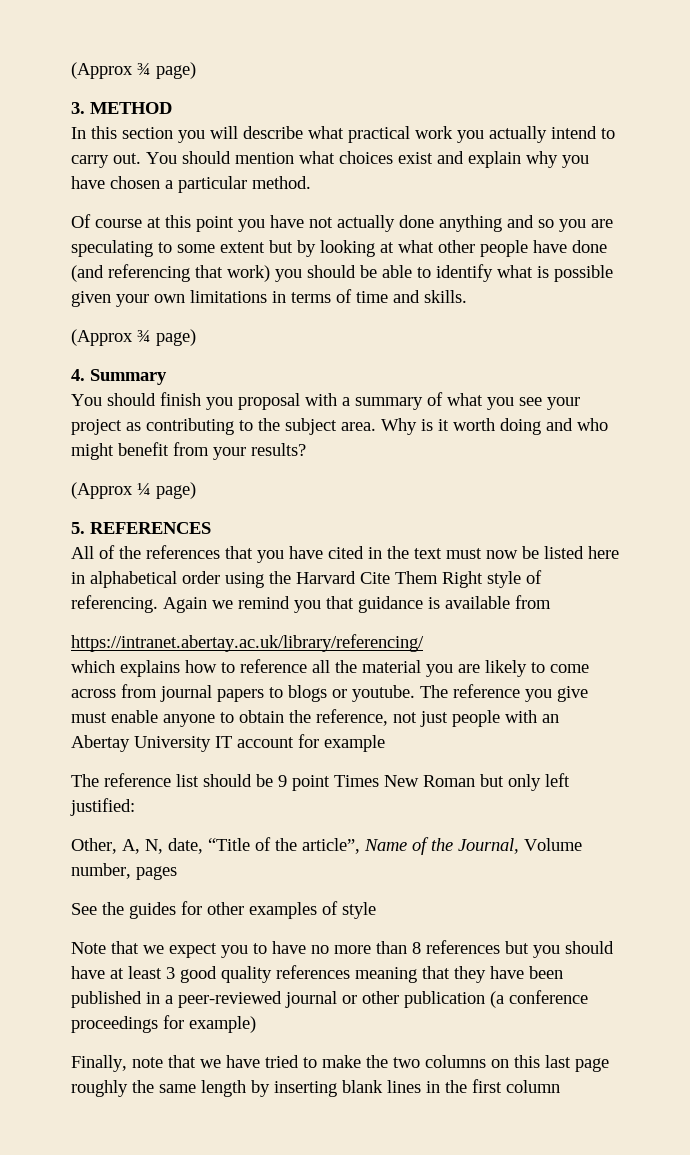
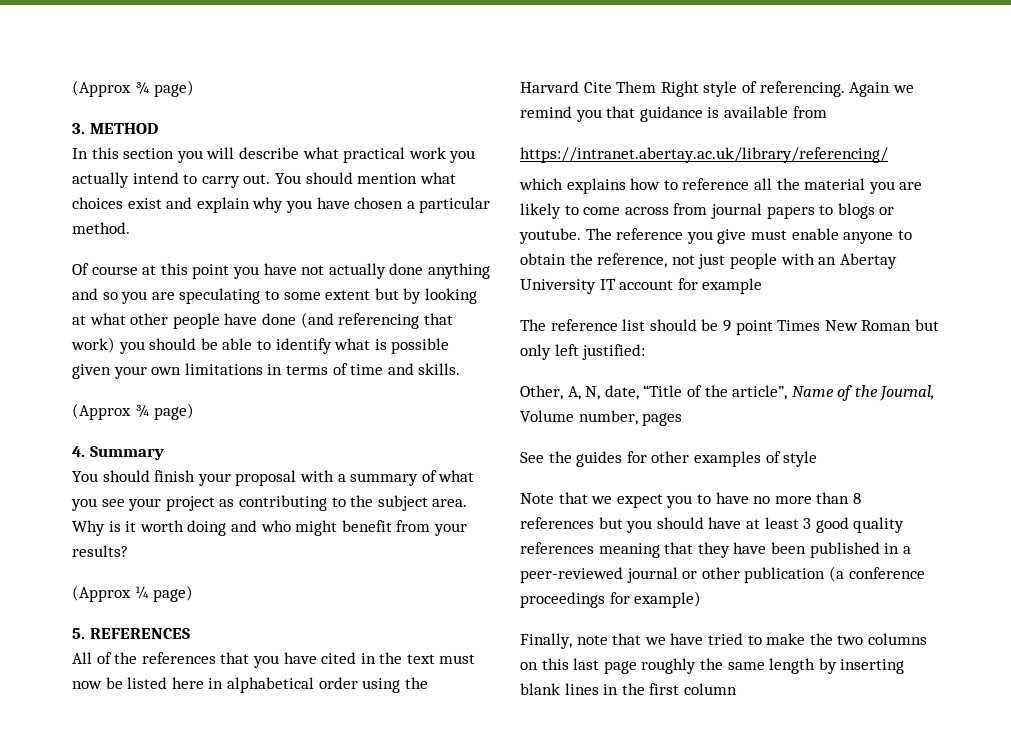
[206,397,233,410] you -> [197,473,231,486] your

